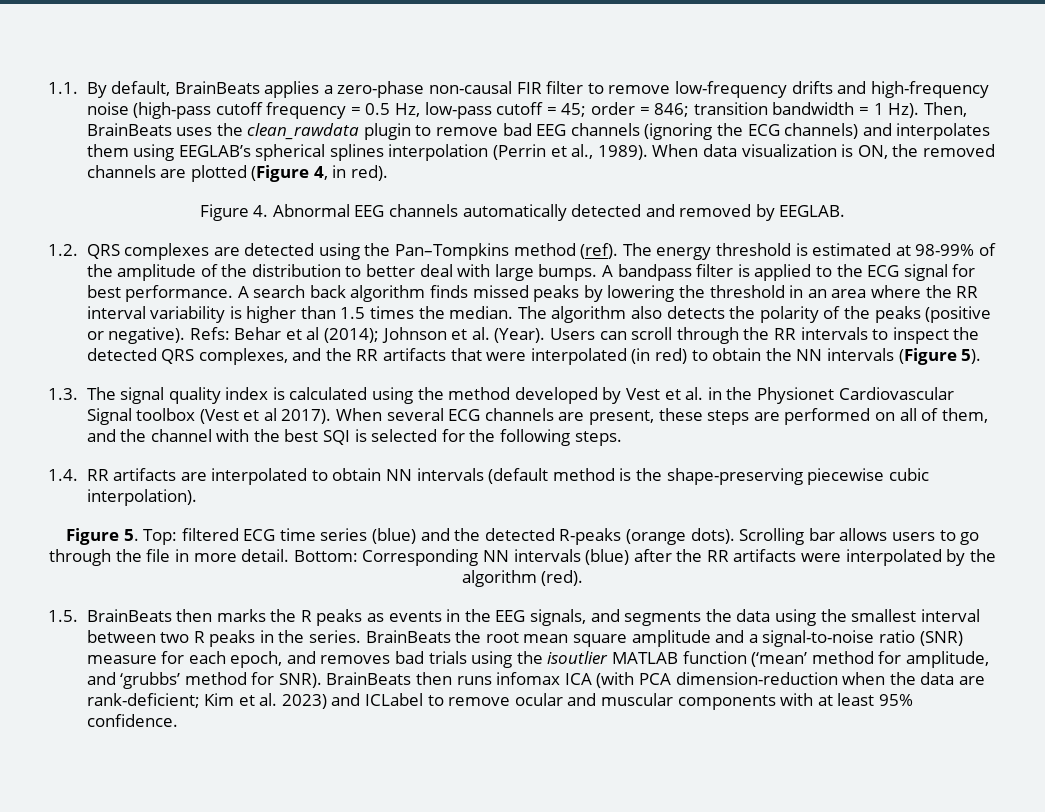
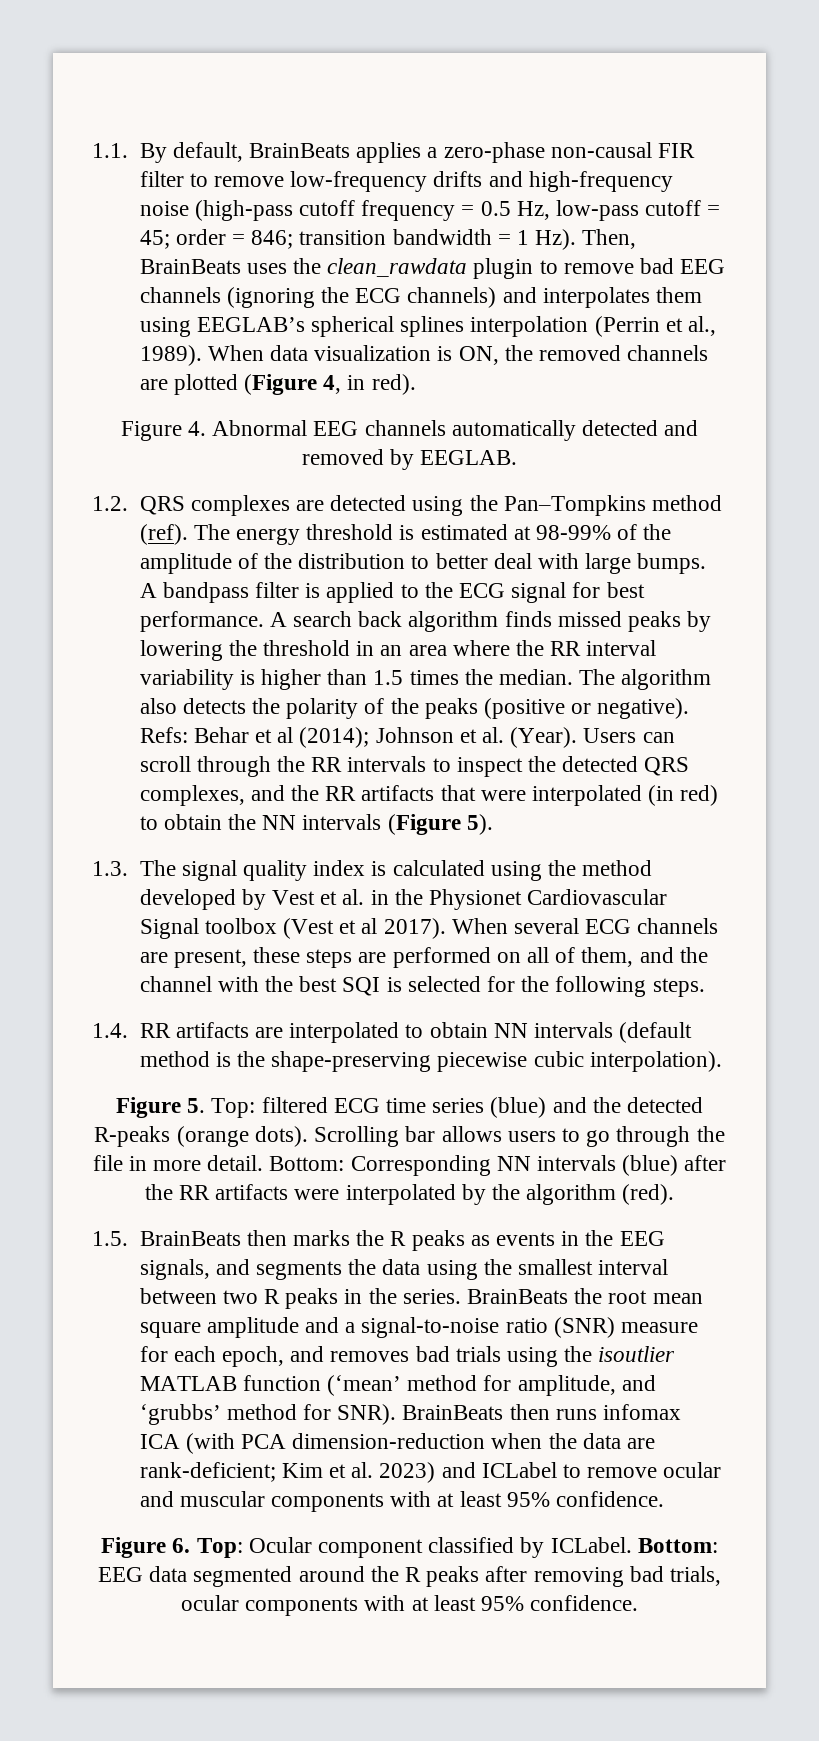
(178, 720) none -> [101,1537,718,1558] [97,1566,722,1587] [180,1595,639,1616] // Figure 6. Top: Ocular component classified by ICLabel. Bottom: EEG data segmented around the R peaks after removing bad trials, ocular components with at least 95% confidence.

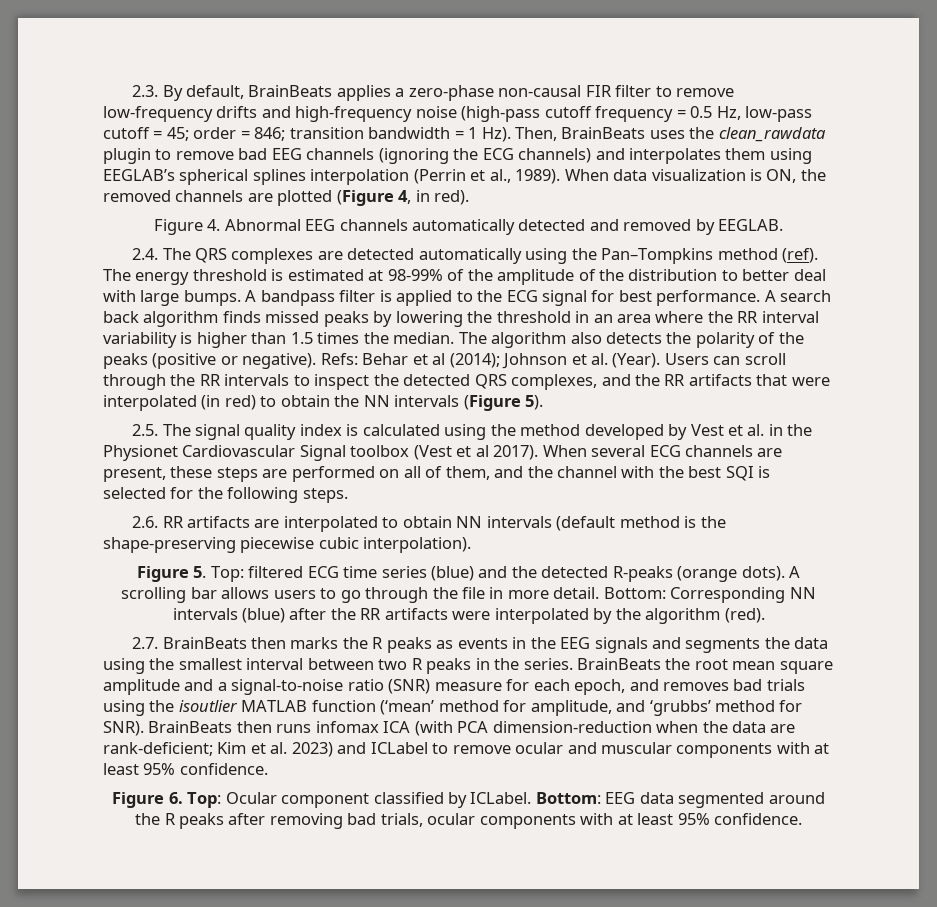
[92,143,128,158] 1.1. -> [132,85,159,97] 2.3.
[92,496,128,511] 1.2. -> [132,248,191,260] 2.4. The
(407, 503) none -> [418,248,522,264] automatically
[92,861,128,876] 1.3. -> [132,424,159,436] 2.5.
[92,1023,128,1038] 1.4. -> [132,516,159,528] 2.6.
[314,1126,400,1147] Scrolling -> [789,566,801,578] [121,587,187,603] A scrolling
[92,1231,128,1246] 1.5. -> [132,637,159,649] 2.7.
[139,1259,210,1280] signals, -> [594,637,648,653] signals

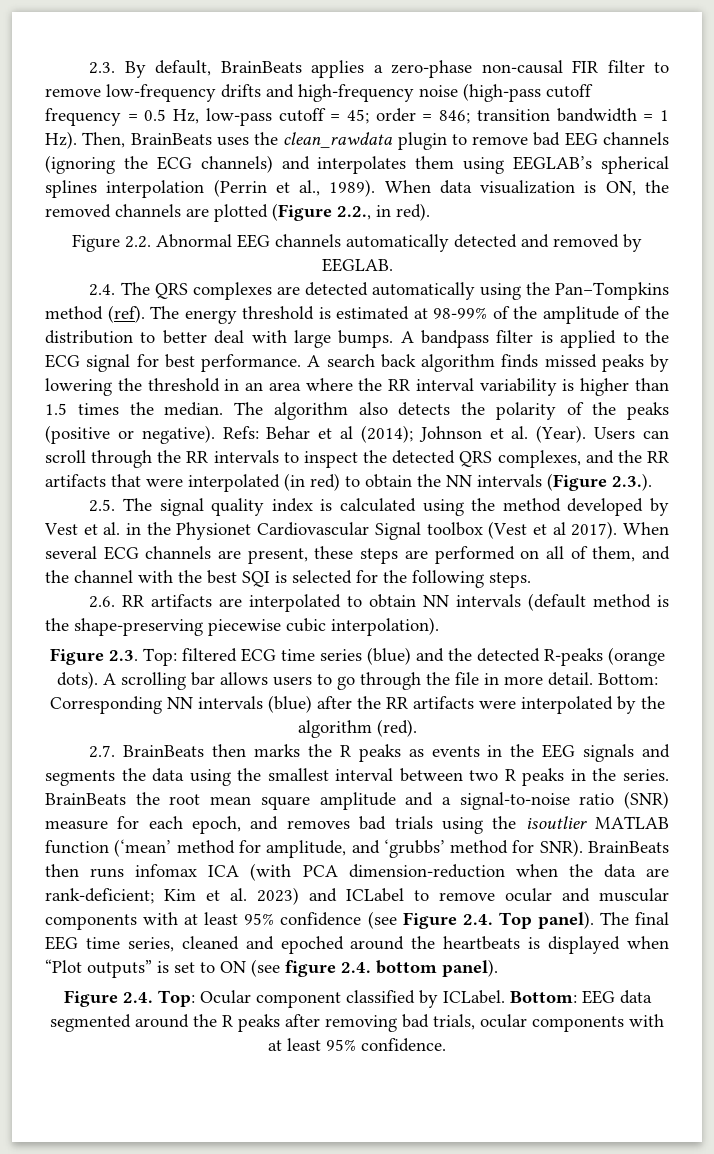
[398,190,412,204] 4, -> [337,206,371,220] 2.2.,
[207,219,221,231] 4. -> [125,236,151,248] 2.2.
[525,395,544,410] 5). -> [612,473,652,491] 2.3.).
[193,566,207,578] 5. -> [108,650,138,661] 2.3.
[179,763,268,775] [112,792,183,808] confidence. // Figure 6. -> [280,911,669,929] [45,936,670,954] [45,959,498,978] [63,990,153,1007] confidence (see Figure 2.4. Top panel). The final EEG time series, cleaned and epoched around the heartbeats is displayed when “Plot outputs” is set to ON (see figure 2.4. bottom panel). // Figure 2.4.

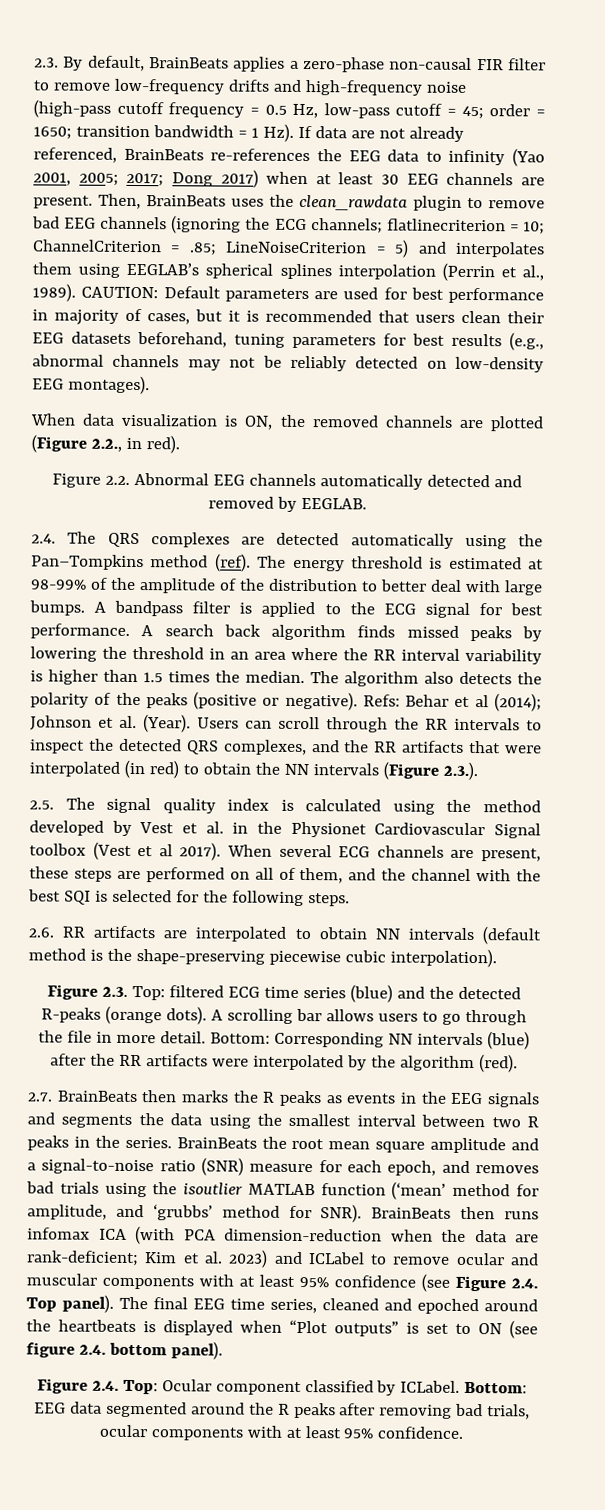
[439,110,471,124] 846; -> [33,126,72,140] 1650;
(77, 140) none -> [297,125,464,142] [33,147,545,167] [33,169,545,188] [33,195,93,209] If data are not already referenced, BrainBeats re-references the EEG data to infinity (Yao 2001, 2005; 2017; Dong 2017) when at least 30 EEG channels are present.
[200,155,273,173] channels) -> [310,218,545,235] [32,239,410,258] channels; flatlinecriterion = 10; ChannelCriterion = .85; LineNoiseCriterion = 5)
(376, 188) none -> [81,286,544,304] [32,308,544,325] [32,331,544,351] [32,354,544,373] [32,375,150,395] CAUTION: Default parameters are used for best performance in majority of cases, but it is recommended that users clean their EEG datasets beforehand, tuning parameters for best results (e.g., abnormal channels may not be reliably detected on low-density EEG montages). //

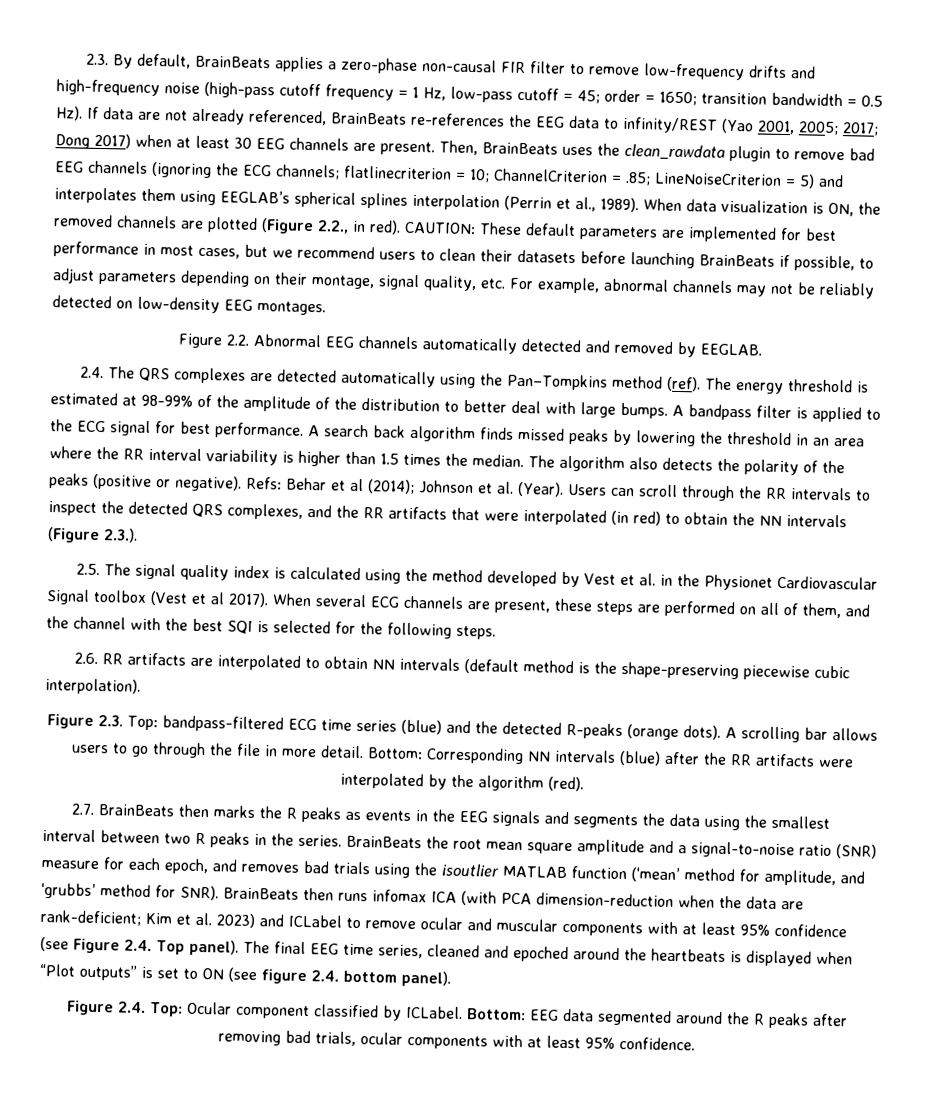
[264,104,287,115] 0.5 -> [412,86,419,99] 1
[250,127,259,138] 1 -> [861,95,883,107] 0.5
[448,149,506,166] infinity -> [622,116,718,134] infinity/REST
[81,286,544,304] [32,308,544,325] [32,331,544,351] [32,354,544,373] [32,375,150,395] CAUTION: Default parameters are used for best performance in majority of cases, but it is recommended that users clean their EEG datasets beforehand, tuning parameters for best results (e.g., abnormal channels may not be reliably detected on low-density EEG montages). // -> (639, 205) none
(180, 444) none -> [404,221,837,243] [53,241,874,272] [52,268,875,299] [52,295,326,316] CAUTION: These default parameters are implemented for best performance in most cases, but we recommend users to clean their datasets before launching BrainBeats if possible, to adjust parameters depending on their montage, signal quality, etc. For example, abnormal channels may not be reliably detected on low-density EEG montages.
[169,985,225,998] filtered -> [161,715,284,733] bandpass-filtered

